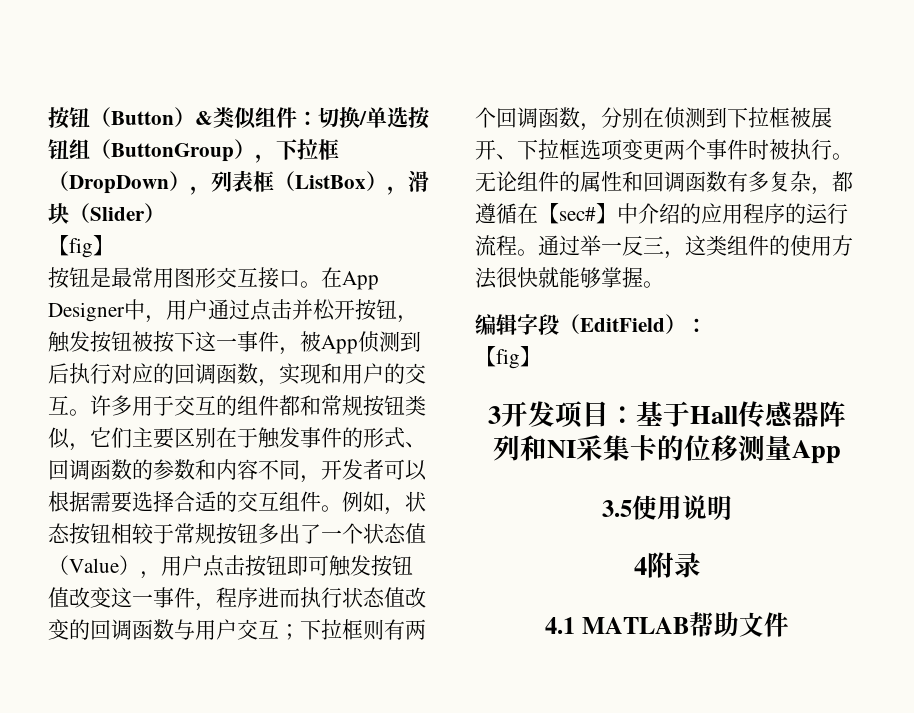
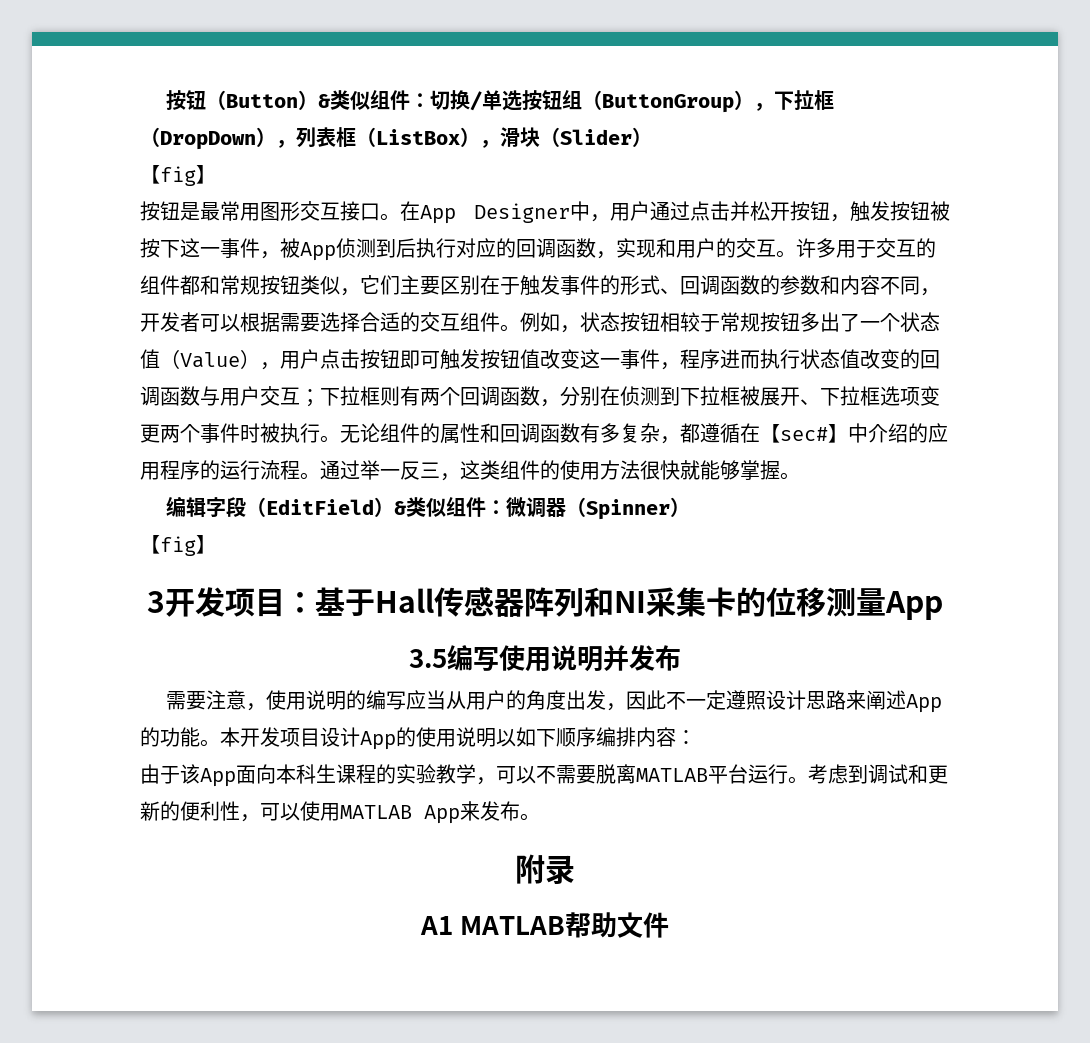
[686,318,707,332] ： -> [394,497,691,520] &类似组件：微调器（Spinner）
[632,495,732,520] [633,557,647,575] 使用说明 // 4 -> [447,645,681,672] [166,690,943,713] [140,727,696,750] [140,764,948,787] [140,801,540,824] 编写使用说明并发布 // 需要注意，使用说明的编写应当从用户的角度出发，因此不一定遵照设计思路来阐述App的功能。本开发项目设计App的使用说明以如下顺序编排内容： // 由于该App面向本科生课程的实验教学，可以不需要脱离MATLAB平台运行。考虑到调试和更新的便利性，可以使用MATLAB App来发布。 //
[545,617,576,634] 4.1 -> [419,916,453,935] A1

